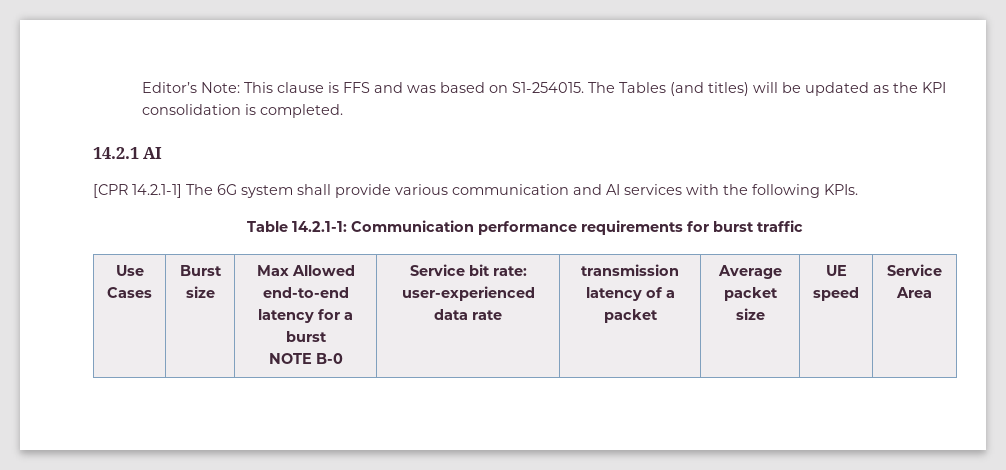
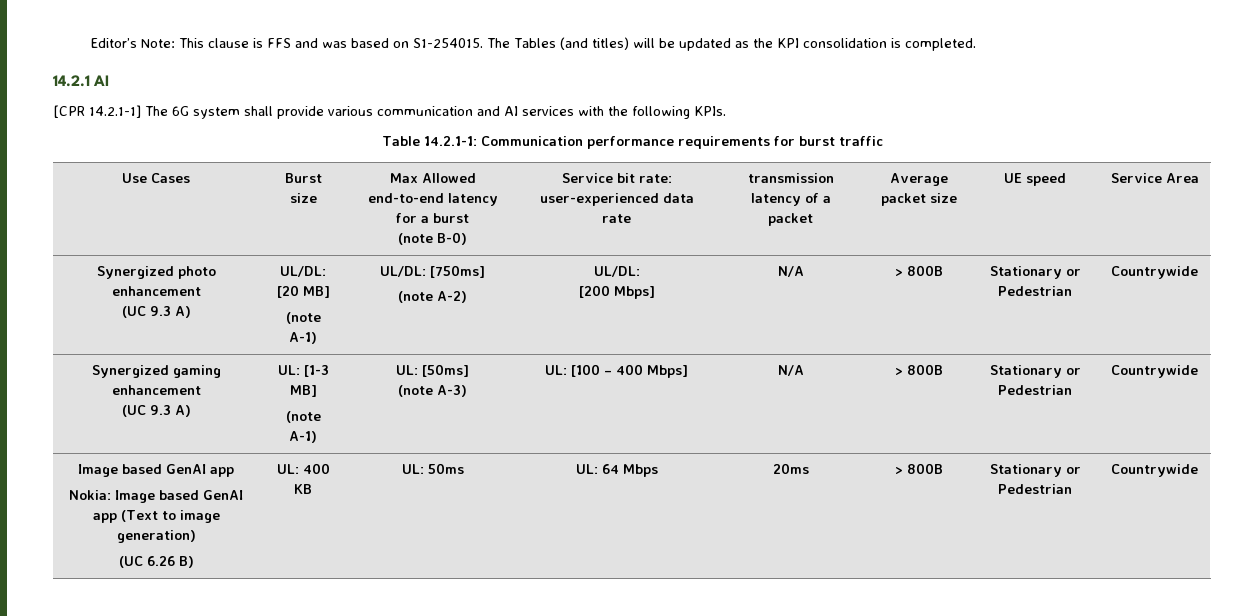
[268,353,343,364] NOTE B-0 -> [398,232,467,245] (note B-0)
(932, 292) none -> [96,266,216,279] [111,286,201,296] [121,306,191,318] [280,266,326,277] [276,285,330,298] [285,312,321,324] [289,332,317,344] [380,265,485,278] [398,291,467,303] [593,266,640,277] [578,285,655,299] [777,266,804,277] [894,265,943,276] [989,266,1081,279] [998,286,1072,296] [1111,266,1198,279] [91,365,221,378] [111,385,201,395] [121,405,191,417] [277,365,329,377] [289,385,317,397] [285,411,321,423] [289,431,317,443] [396,364,469,377] [398,385,467,397] [545,364,688,378] [777,365,804,376] [894,364,943,375] [989,365,1081,378] [998,385,1072,395] [1111,365,1198,378] [78,464,234,477] [69,490,243,503] [92,510,220,523] [116,530,196,543] [118,556,194,568] [276,463,330,474] [294,484,312,494] [401,463,464,474] [575,464,658,477] [772,463,809,474] [894,463,943,474] [989,464,1081,477] [998,484,1072,494] [1111,464,1198,477] // Synergized photo enhancement // (UC 9.3 A) | UL/DL: [20 MB] // (note A-1) | UL/DL: [750ms] // (note A-2) | UL/DL: // [200 Mbps] | N/A | > 800B | Stationary or Pedestrian | Countrywide // Synergized gaming enhancement // (UC 9.3 A) | UL: [1-3 MB] // (note A-1) | UL: [50ms] // (note A-3) | UL: [100 – 400 Mbps] | N/A | > 800B | Stationary or Pedestrian | Countrywide // Image based GenAI app // Nokia: Image based GenAI app (Text to image generation) // (UC 6.26 B) | UL: 400 KB | UL: 50ms | UL: 64 Mbps | 20ms | > 800B | Stationary or Pedestrian | Countrywide

